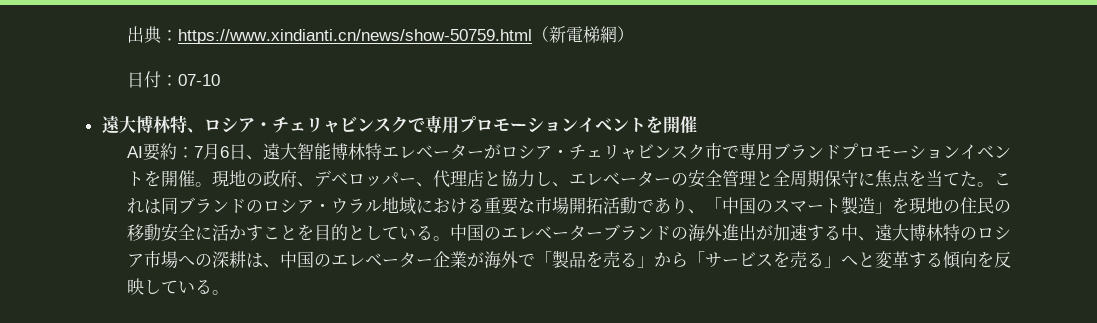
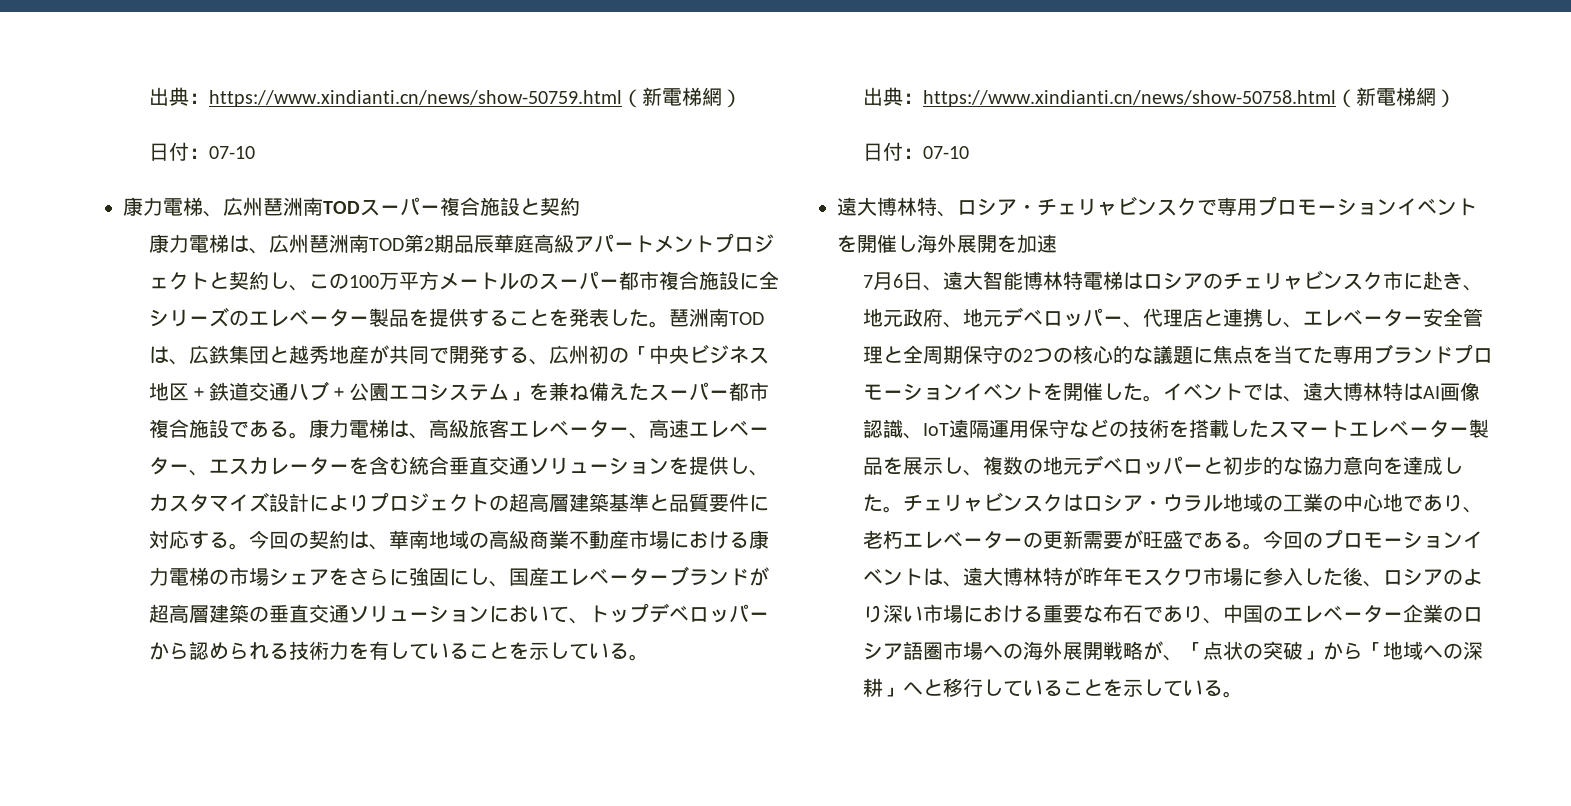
(221, 80) none -> [123,197,580,217] [149,233,775,254] [149,271,780,291] [149,307,765,328] [149,344,770,365] [149,381,770,401] [149,419,770,439] [149,456,770,476] [149,492,770,512] [149,530,770,550] [149,566,770,587] [149,603,770,624] [149,641,650,661] [863,87,1457,108] [863,142,970,161] // 康力電梯、広州琶洲南TODスーパー複合施設と契約 // 康力電梯は、広州琶洲南TOD第2期品辰華庭高級アパートメントプロジェクトと契約し、この100万平方メートルのスーパー都市複合施設に全シリーズのエレベーター製品を提供することを発表した。琶洲南TODは、広鉄集団と越秀地産が共同で開発する、広州初の「中央ビジネス地区＋鉄道交通ハブ＋公園エコシステム」を兼ね備えたスーパー都市複合施設である。康力電梯は、高級旅客エレベーター、高速エレベーター、エスカレーターを含む統合垂直交通ソリューションを提供し、カスタマイズ設計によりプロジェクトの超高層建築基準と品質要件に対応する。今回の契約は、華南地域の高級商業不動産市場における康力電梯の市場シェアをさらに強固にし、国産エレベーターブランドが超高層建築の垂直交通ソリューションにおいて、トップデベロッパーから認められる技術力を有していることを示している。 // 出典：https://www.xindianti.cn/news/show-50758.html（新電梯網） // 日付：07-10
[127,143,195,161] // AI要約： -> [897,234,1057,254] し海外展開を加速 //
[382,144,570,160] エレベーターがロシア・ -> [1083,271,1224,290] 電梯はロシアの
[722,145,740,159] で -> [1403,271,1484,291] [863,307,1484,328] [863,345,1334,364] に赴き、地元政府、地元デベロッパー、代理店と連携し、エレベーター安全管理と全周期保守の2つの核心的な議題に焦点を当てた
[195,170,1012,188] [127,197,264,214] 。現地の政府、デベロッパー、代理店と協力し、エレベーターの安全管理と全周期保守に焦点を当てた。これは同ブランドの -> [1103,382,1481,402] [863,419,1490,439] [863,455,1464,476] [863,492,1084,513] した。イベントでは、遠大博林特はAI画像認識、IoT遠隔運用保守などの技術を搭載したスマートエレベーター製品を展示し、複数の地元デベロッパーと初步的な協力意向を達成した。チェリャビンスクは
[416,196,1012,215] [127,224,1012,242] [127,251,264,268] における重要な市場開拓活動であり、「中国のスマート製造」を現地の住民の移動安全に活かすことを目的としている。中国のエレベーターブランドの海外進出が加速する中、遠大博林特のロシア市場への深耕は -> [1263,493,1484,513] [863,529,1484,550] [863,567,1484,587] [863,604,1204,623] の工業の中心地であり、老朽エレベーターの更新需要が旺盛である。今回のプロモーションイベントは、遠大博林特が昨年モスクワ市場に参入した後、ロシアのより深い市場における重要な布石であり
[467,250,1012,269] [127,278,145,295] が海外で「製品を売る」から「サービスを売る」へと変革する傾向を反映 -> [1443,606,1484,622] [863,641,1484,661] [863,678,1144,697] のロシア語圏市場への海外展開戦略が、「点状の突破」から「地域への深耕」へと移行していることを示

